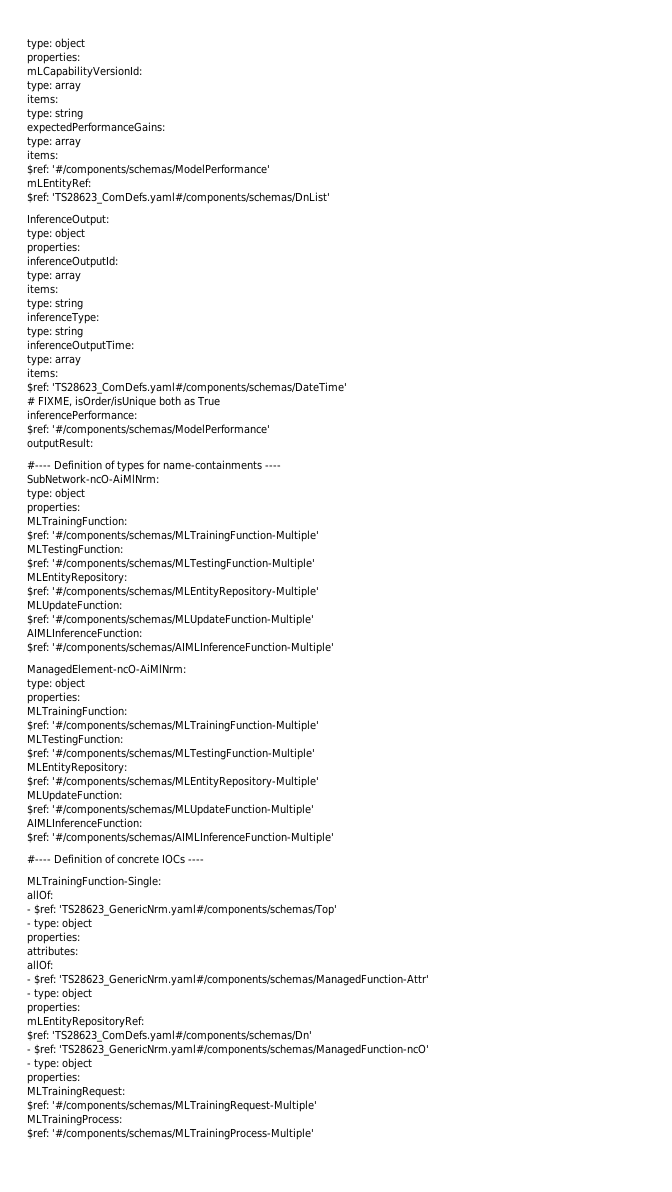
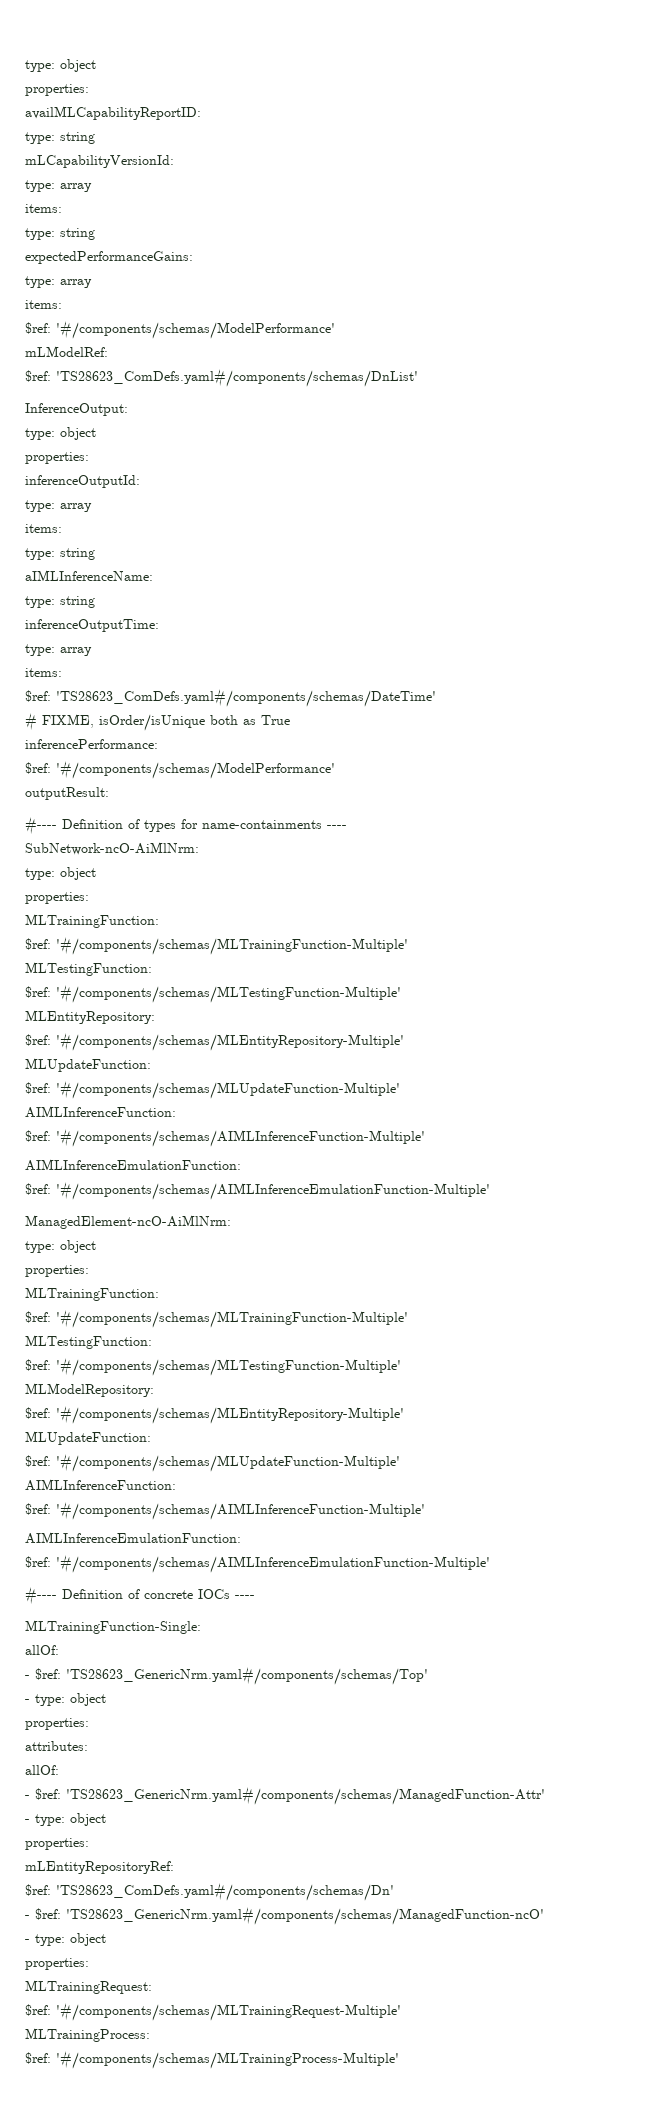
[27,38,85,50] [27,52,80,64] type: object // properties: -> [25,59,96,72] [25,84,89,96] [25,106,201,120] [25,132,95,144] type: object // properties: // availMLCapabilityReportID: // type: string
[27,178,91,190] mLEntityRef: -> [25,346,108,357] mLModelRef:
[27,312,99,324] inferenceType: -> [25,570,153,581] aIMLInferenceName:
(334, 648) none -> [25,1159,241,1171] [25,1182,490,1200] // AIMLInferenceEmulationFunction: // $ref: '#/components/schemas/AIMLInferenceEmulationFunction-Multiple'
[27,762,127,774] [27,776,319,788] [27,790,122,802] [27,804,314,816] [27,818,142,828] [27,832,334,844] MLEntityRepository: // $ref: '#/components/schemas/MLEntityRepository-Multiple' // MLUpdateFunction: // $ref: '#/components/schemas/MLUpdateFunction-Multiple' // AIMLInferenceFunction: // $ref: '#/components/schemas/AIMLInferenceFunction-Multiple' -> [25,1383,154,1397] [25,1406,404,1424] [25,1431,151,1445] [25,1454,400,1472] [25,1479,176,1491] [25,1502,425,1520] [25,1532,241,1544] [25,1555,490,1573] MLModelRepository: // $ref: '#/components/schemas/MLEntityRepository-Multiple' // MLUpdateFunction: // $ref: '#/components/schemas/MLUpdateFunction-Multiple' // AIMLInferenceFunction: // $ref: '#/components/schemas/AIMLInferenceFunction-Multiple' // AIMLInferenceEmulationFunction: // $ref: '#/components/schemas/AIMLInferenceEmulationFunction-Multiple'

